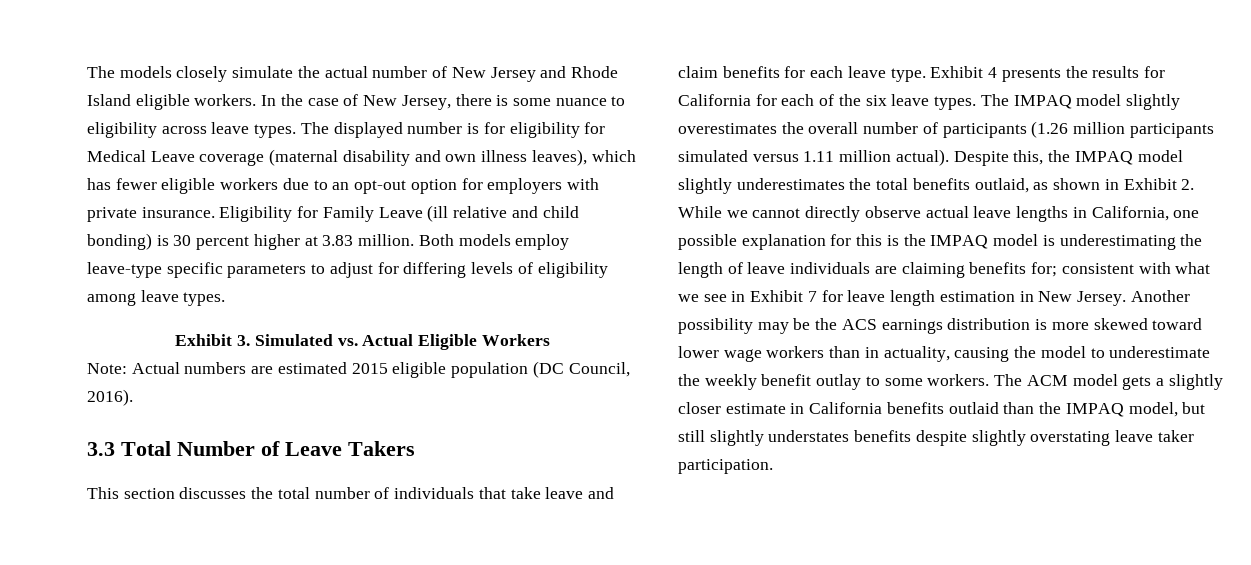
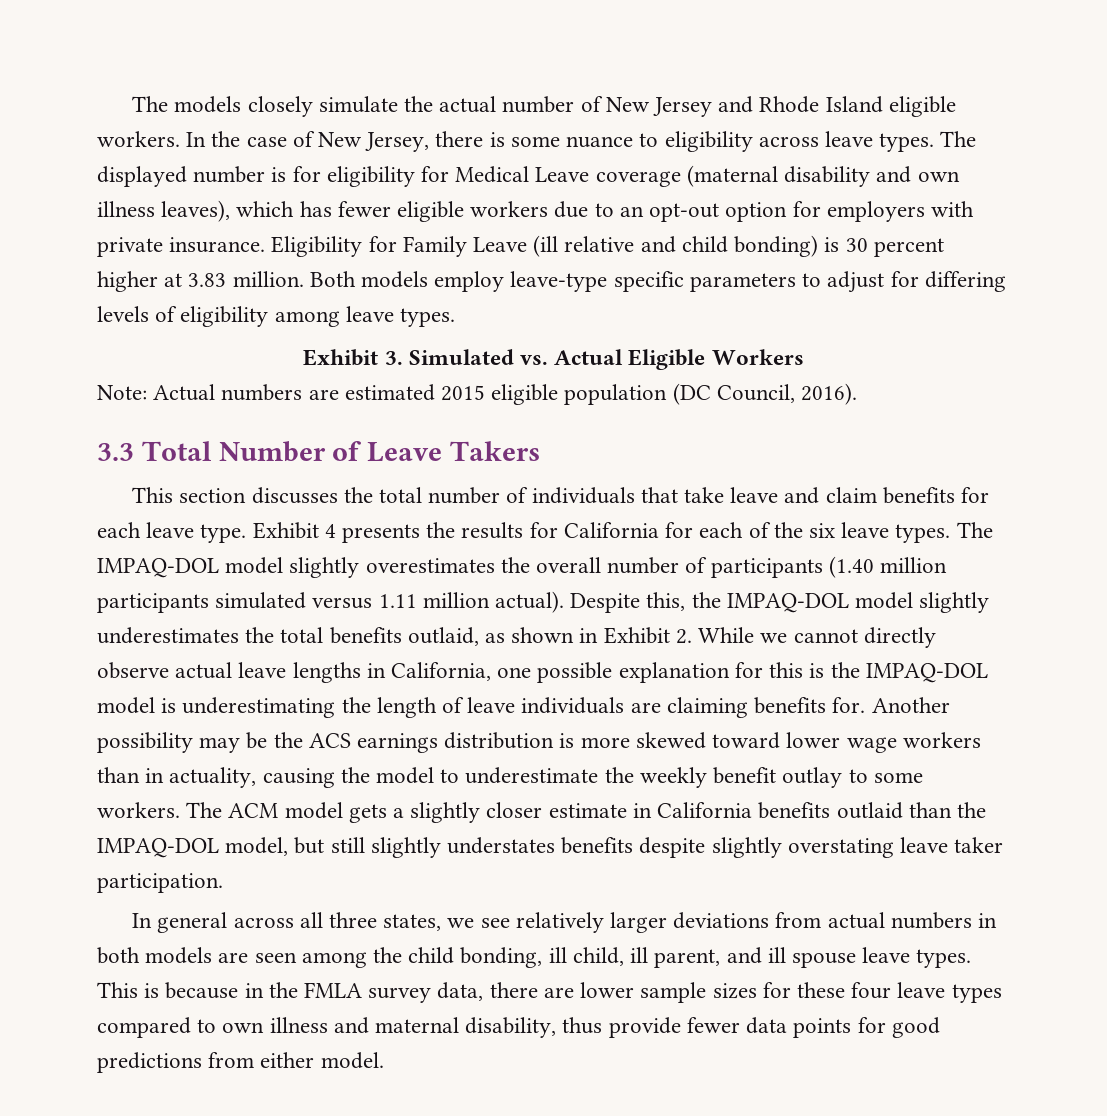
[1013,95,1072,109] IMPAQ -> [97,558,219,578] IMPAQ-DOL
[1031,121,1069,138] (1.26 -> [828,556,874,578] (1.40
[1074,151,1133,165] IMPAQ -> [726,593,849,613] IMPAQ-DOL
[930,235,989,249] IMPAQ -> [865,663,988,683] IMPAQ-DOL
[1031,262,1211,277] [678,290,1126,306] for; consistent with what we see in Exhibit 7 for leave length estimation in New Jersey. -> [832,697,866,713] for.
[1065,403,1124,417] IMPAQ -> [97,838,219,858] IMPAQ-DOL
(773, 466) none -> [132,912,998,933] [97,947,972,968] [97,982,1002,1003] [97,1017,940,1038] [97,1052,384,1073] // In general across all three states, we see relatively larger deviations from actual numbers in both models are seen among the child bonding, ill child, ill parent, and ill spouse leave types. This is because in the FMLA survey data, there are lower sample sizes for these four leave types compared to own illness and maternal disability, thus provide fewer data points for good predictions from either model.

